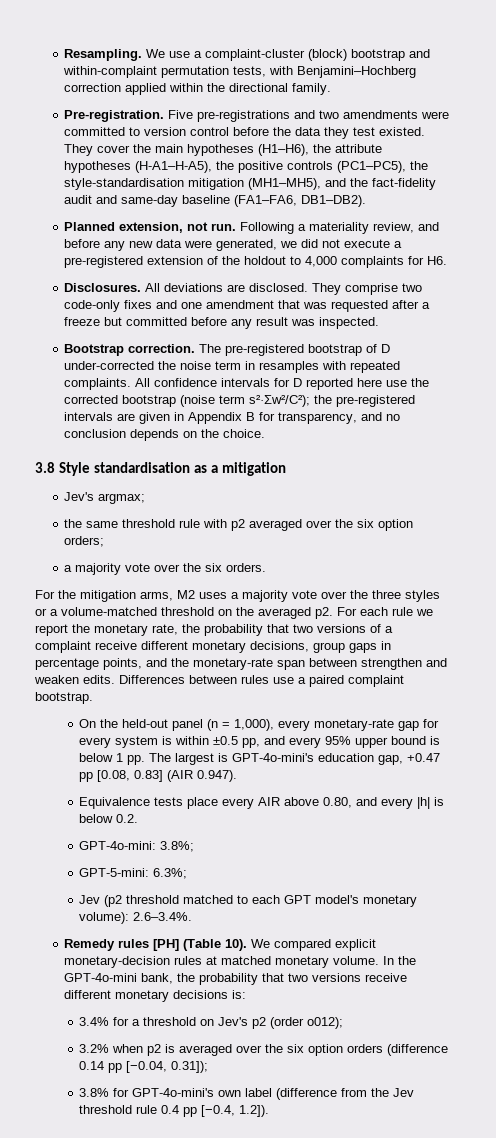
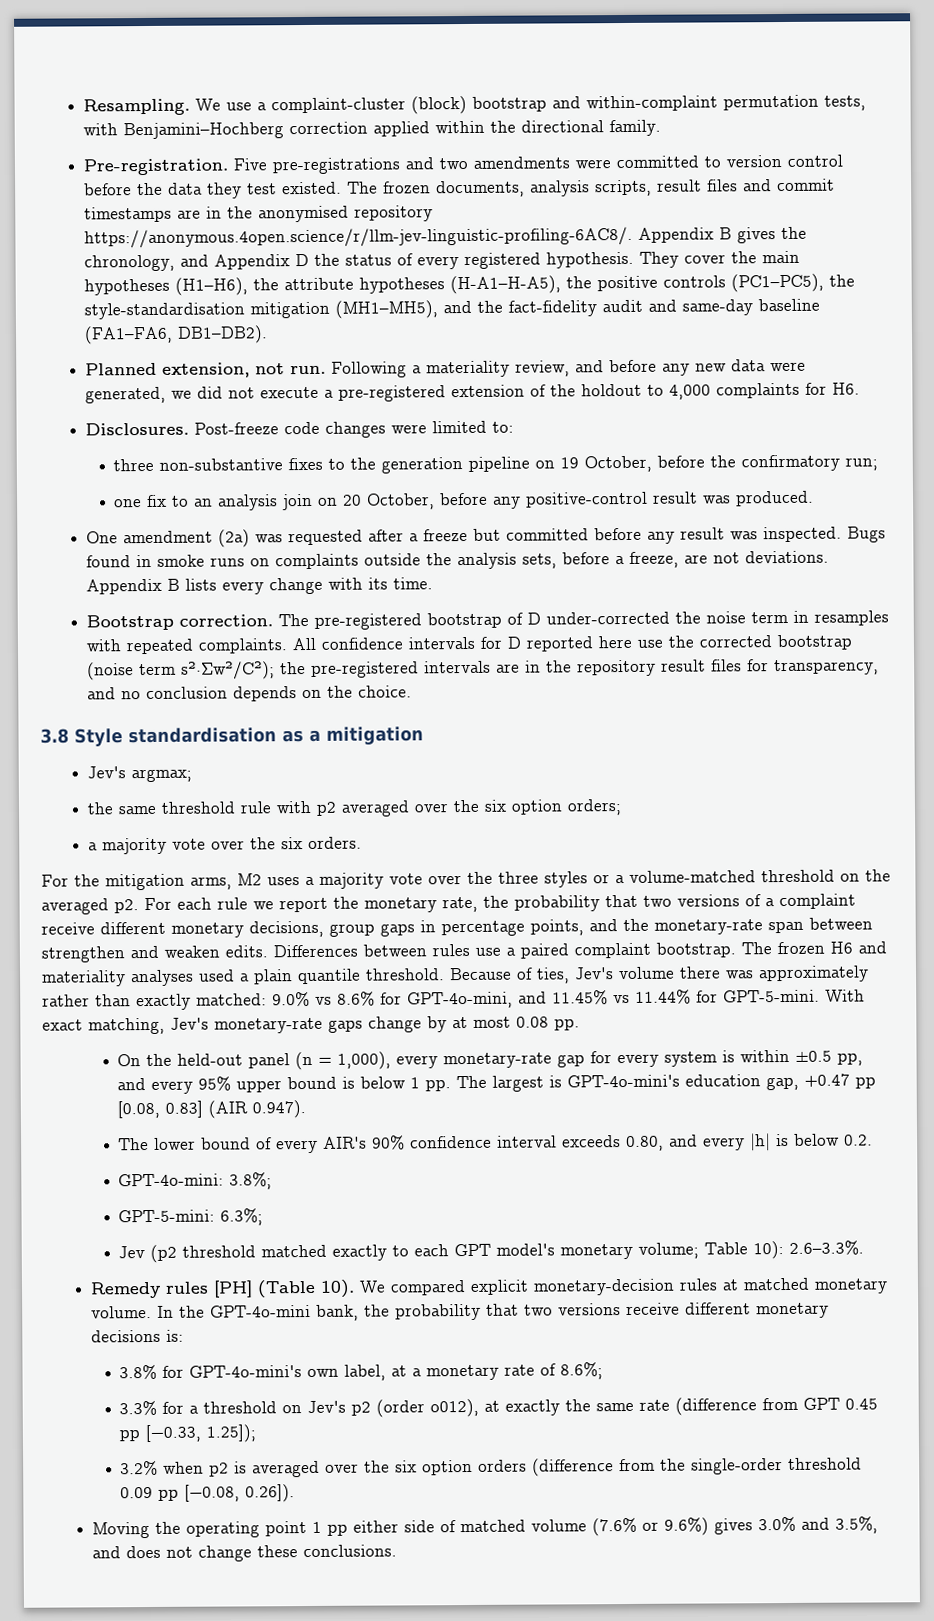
(426, 131) none -> [346,178,835,198] [83,205,433,223] [83,226,807,249] [83,251,634,272] The frozen documents, analysis scripts, result files and commit timestamps are in the anonymised repository https://anonymous.4open.science/r/llm-jev-linguistic-profiling-6AC8/. Appendix B gives the chronology, and Appendix D the status of every registered hypothesis.
[145,283,423,295] [64,300,301,312] All deviations are disclosed. They comprise two code-only fixes and one amendment that -> [193,420,514,438] [113,454,879,474] [114,490,815,511] [85,529,250,548] Post-freeze code changes were limited to: // three non-substantive fixes to the generation pipeline on 19 October, before the confirmatory run; // one fix to an analysis join on 20 October, before any positive-control result was produced. // One amendment (2a)
(380, 323) none -> [846,526,886,543] [85,550,829,570] [85,577,433,595] Bugs found in smoke runs on complaints outside the analysis sets, before a freeze, are not deviations. Appendix B lists every change with its time.
[139,412,256,424] given in Appendix B -> [524,659,742,677] in the repository result files
(93, 698) none -> [741,941,887,955] [41,965,869,987] [42,989,865,1011] [42,1016,580,1035] The frozen H6 and materiality analyses used a plain quantile threshold. Because of ties, Jev's volume there was approximately rather than exactly matched: 9.0% vs 8.6% for GPT-4o-mini, and 11.45% vs 11.44% for GPT-5-mini. With exact matching, Jev's monetary-rate gaps change by at most 0.08 pp.
[79,797,320,809] Equivalence tests place every AIR above -> [118,1135,622,1154] The lower bound of every AIR's 90% confidence interval exceeds
(234, 899) none -> [332,1244,388,1261] exactly
[79,912,193,924] volume): 2.6–3.4%. -> [638,1240,865,1260] volume; Table 10): 2.6–3.3%.
[79,1017,110,1026] 3.4% -> [119,1362,604,1381] [119,1400,158,1416] 3.8% for GPT-4o-mini's own label, at a monetary rate of 8.6%; // 3.3%
[307,1017,344,1029] o012); -> [430,1397,879,1418] [119,1424,257,1443] o012), at exactly the same rate (difference from GPT 0.45 pp [−0.33, 1.25]);
[79,1061,209,1073] [79,1088,415,1100] [79,1105,270,1117] 0.14 pp [−0.04, 0.31]); // 3.8% for GPT-4o-mini's own label (difference from the Jev threshold rule 0.4 pp [−0.4, 1.2]). -> [619,1457,863,1475] [120,1484,296,1503] [91,1516,878,1539] [91,1544,397,1562] from the single-order threshold 0.09 pp [−0.08, 0.26]). // Moving the operating point 1 pp either side of matched volume (7.6% or 9.6%) gives 3.0% and 3.5%, and does not change these conclusions.

